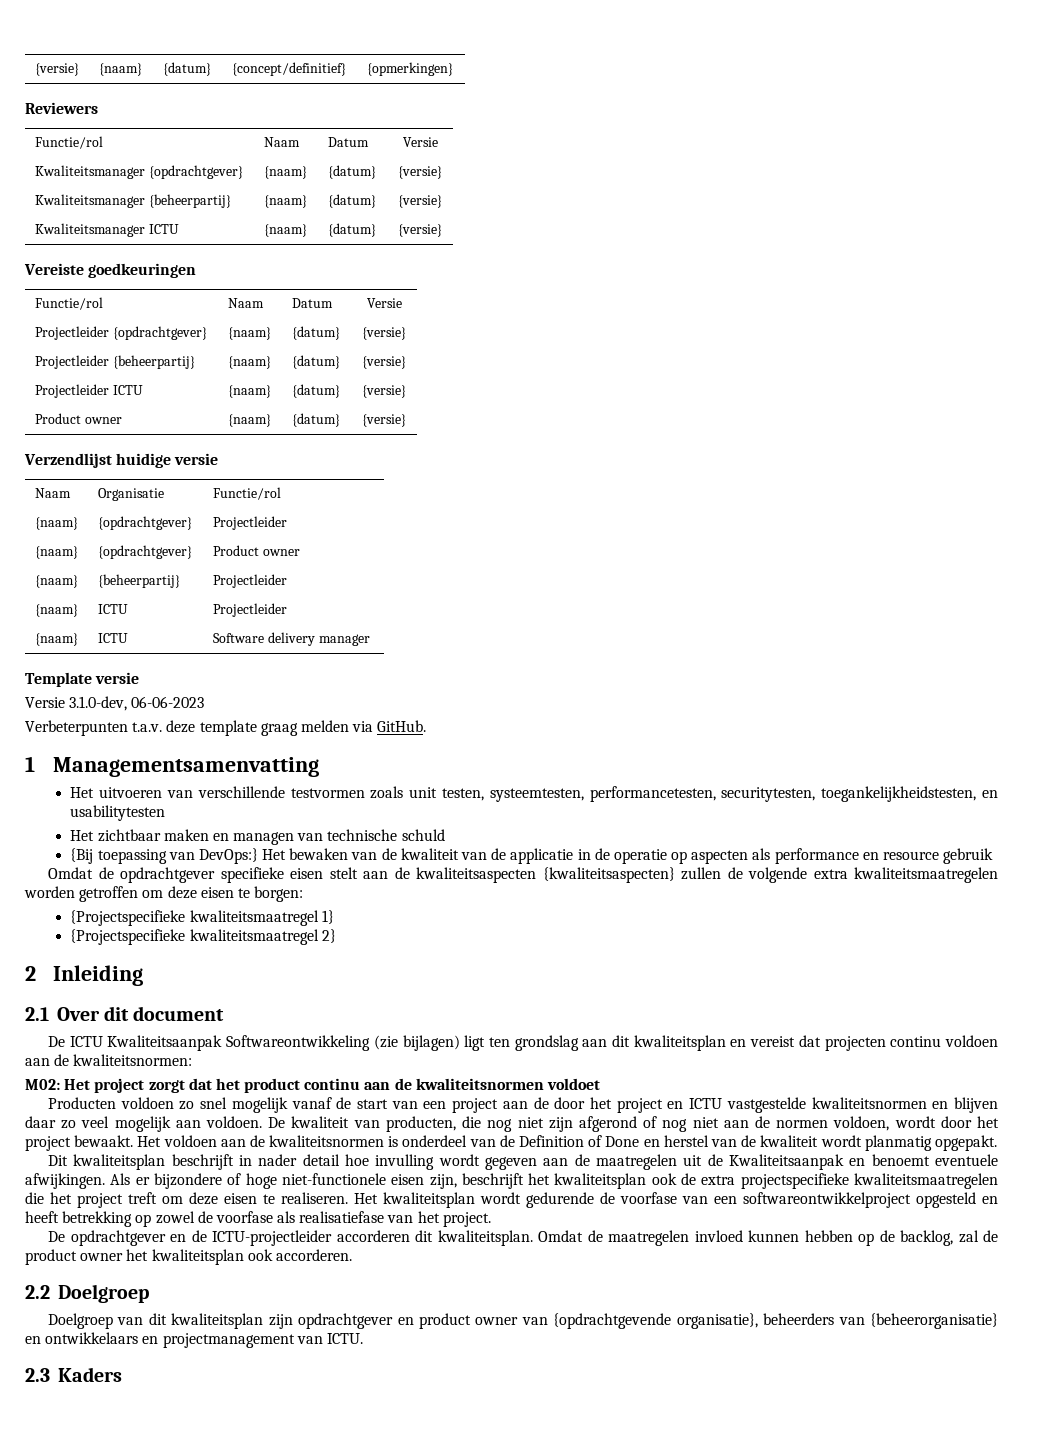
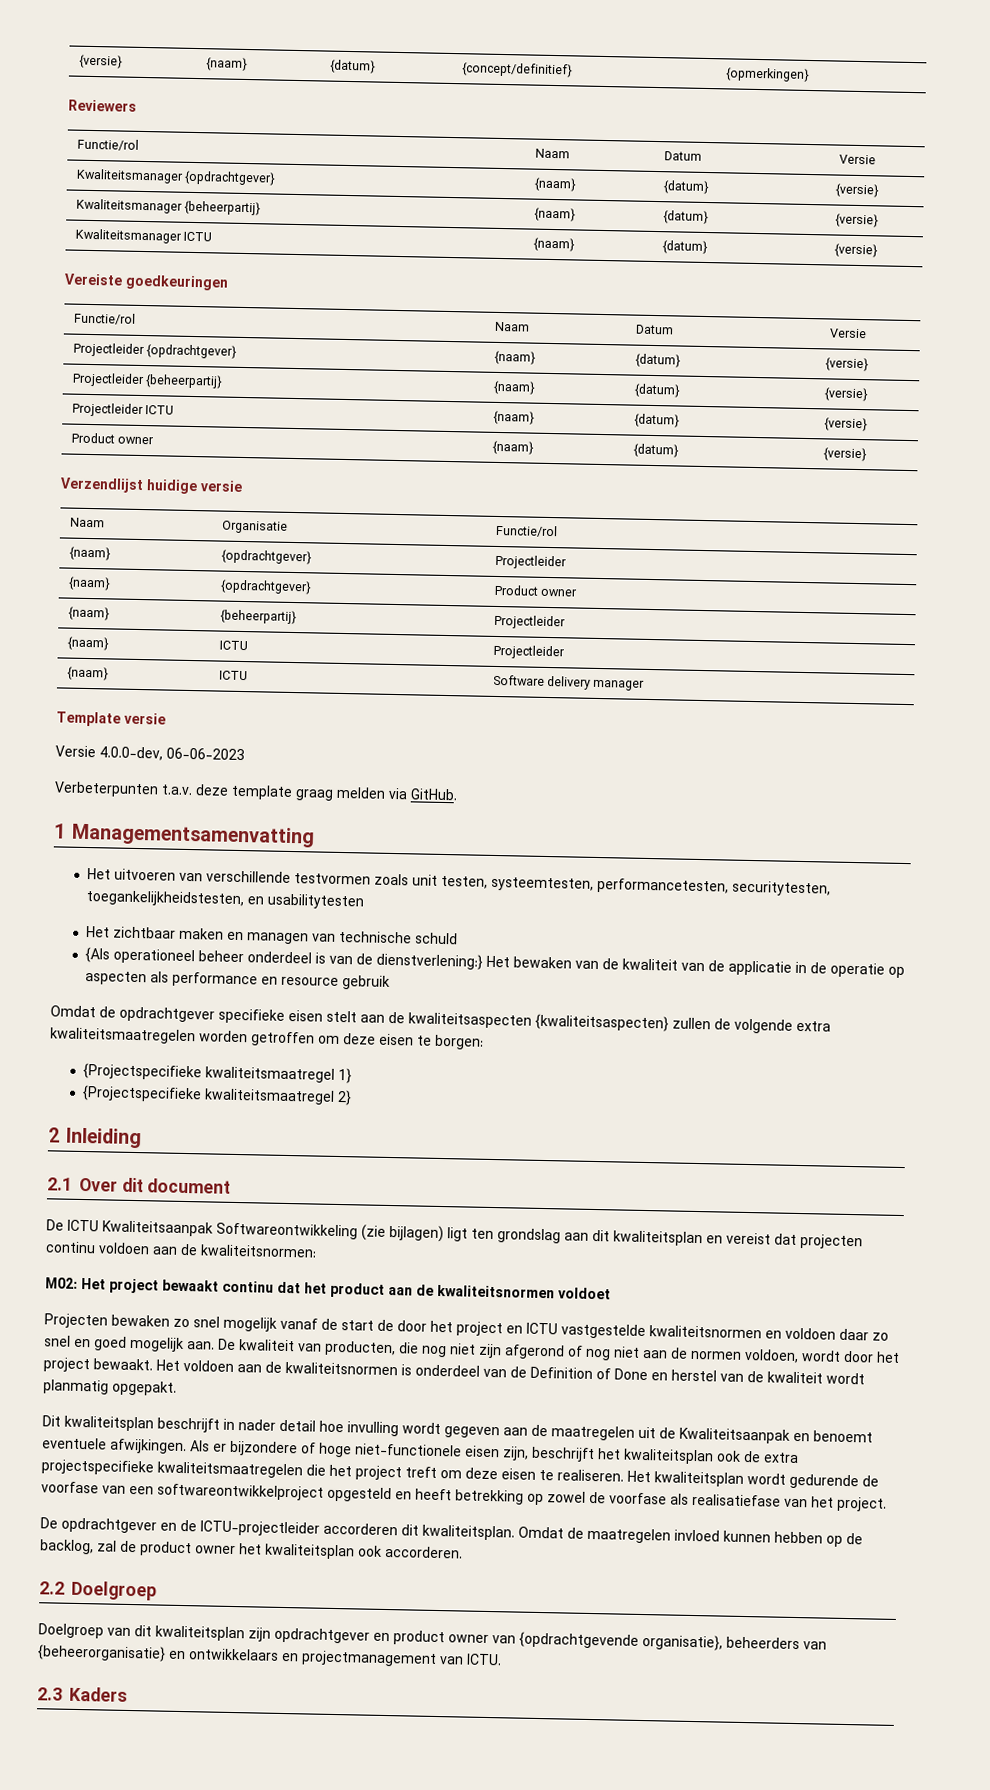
[69,696,128,711] 3.1.0-dev, -> [99,746,163,761] 4.0.0-dev,
[70,848,258,864] {Bij toepassing van DevOps:} -> [84,946,483,970] {Als operationeel beheer onderdeel is van de dienstverlening:}
[148,1080,185,1093] zorgt -> [162,1279,274,1293] bewaakt continu
[304,1078,361,1090] continu -> (385, 1290) none
[48,1097,174,1109] Producten voldoen -> [44,1313,170,1329] Projecten bewaken
[391,1098,528,1113] van een project aan -> (374, 1325) none
[954,1097,999,1113] blijven -> [785,1327,836,1340] voldoen
[81,1116,263,1132] veel mogelijk aan voldoen. -> [44,1335,215,1352] snel en goed mogelijk aan.

